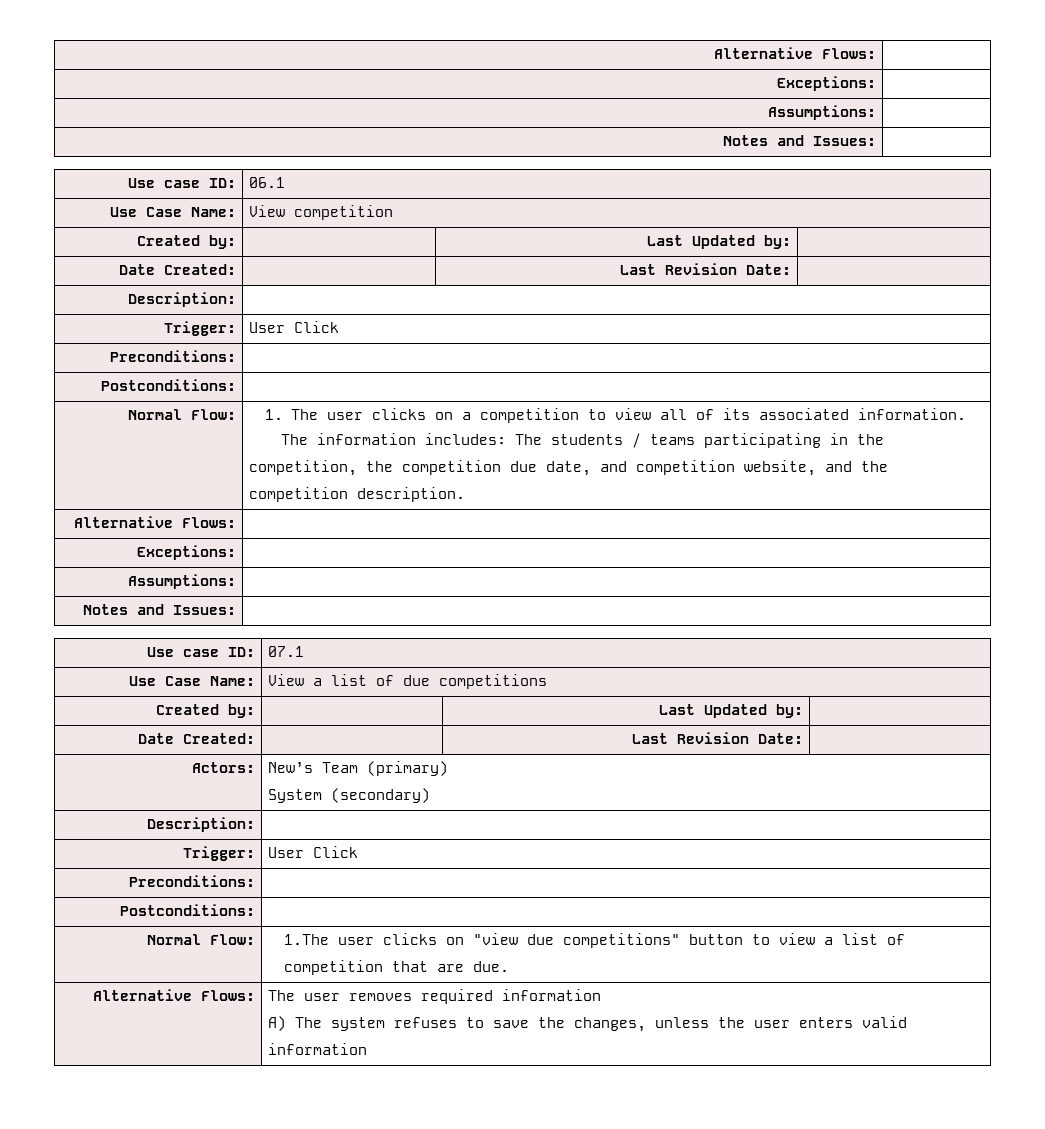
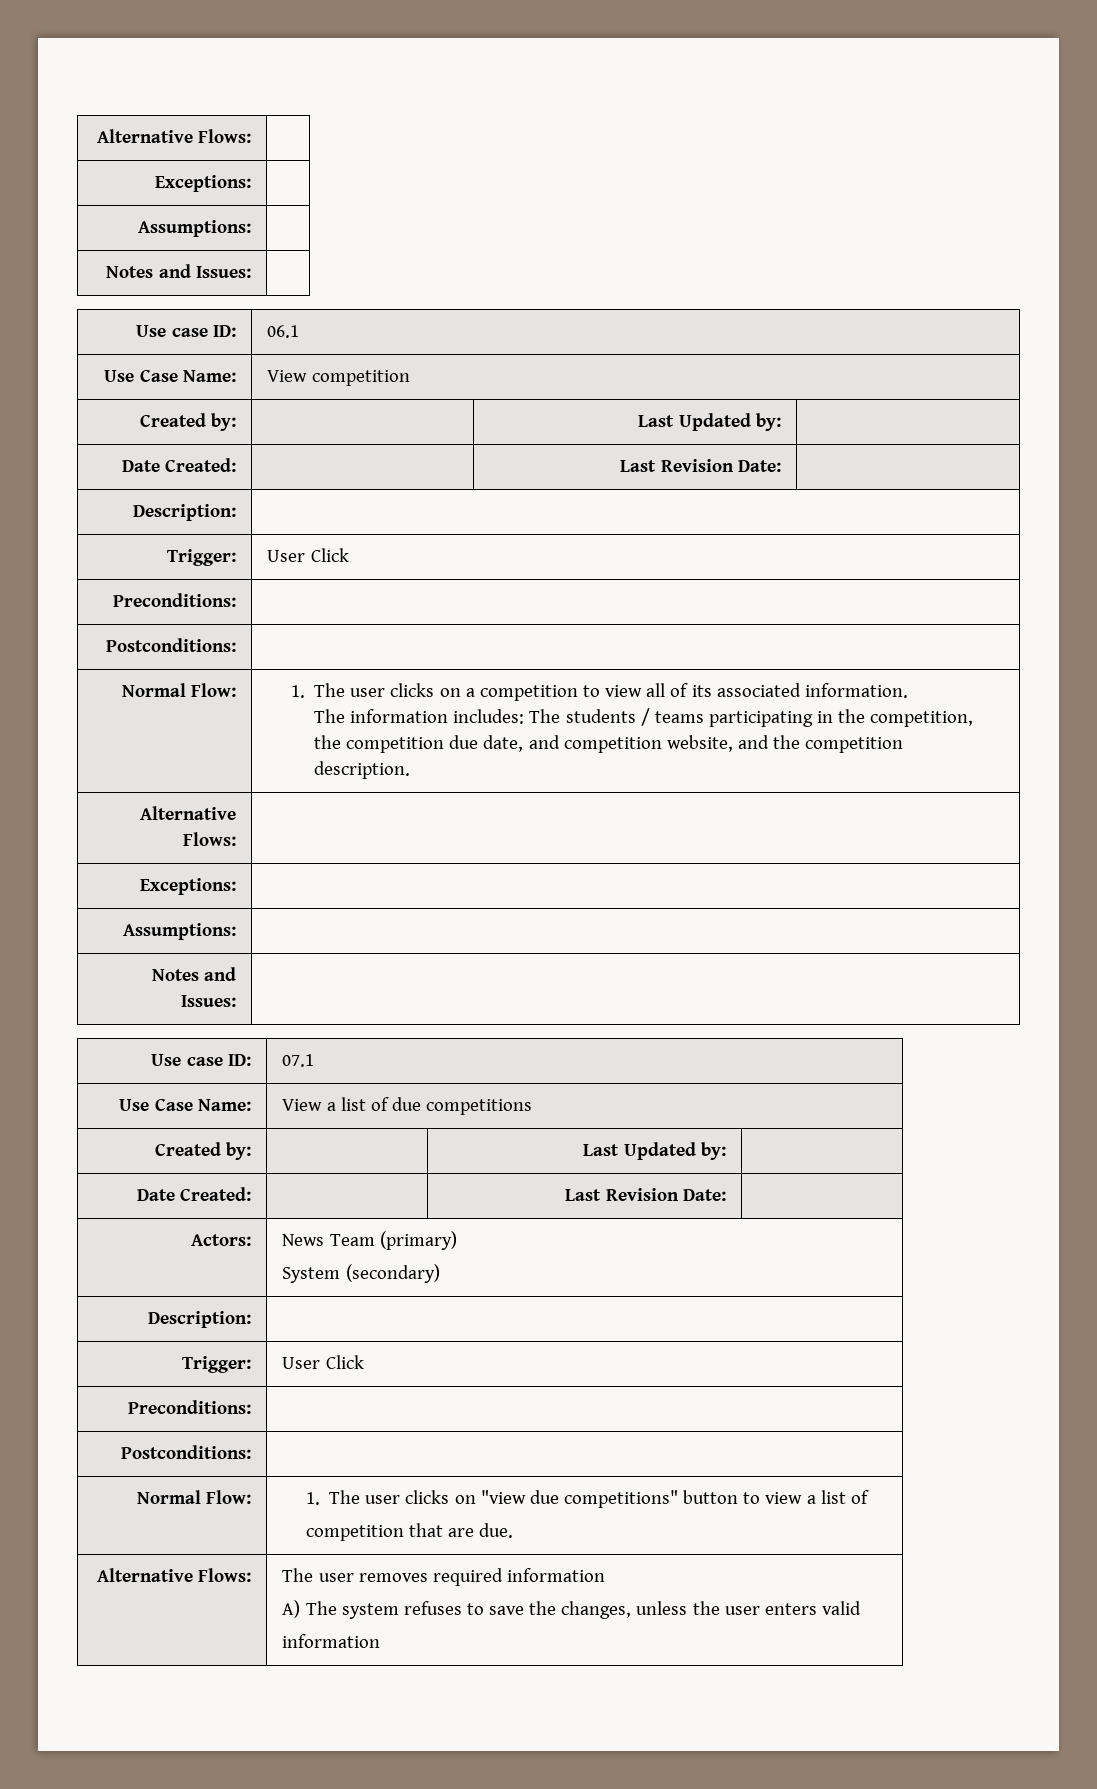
(885, 439) // -> (866, 716) none
(889, 466) // -> (801, 742) none
[268,762,314,773] New’s -> [282,1234,325,1246] News
[284,934,330,945] 1.The -> [305,1490,361,1505] 1. The

